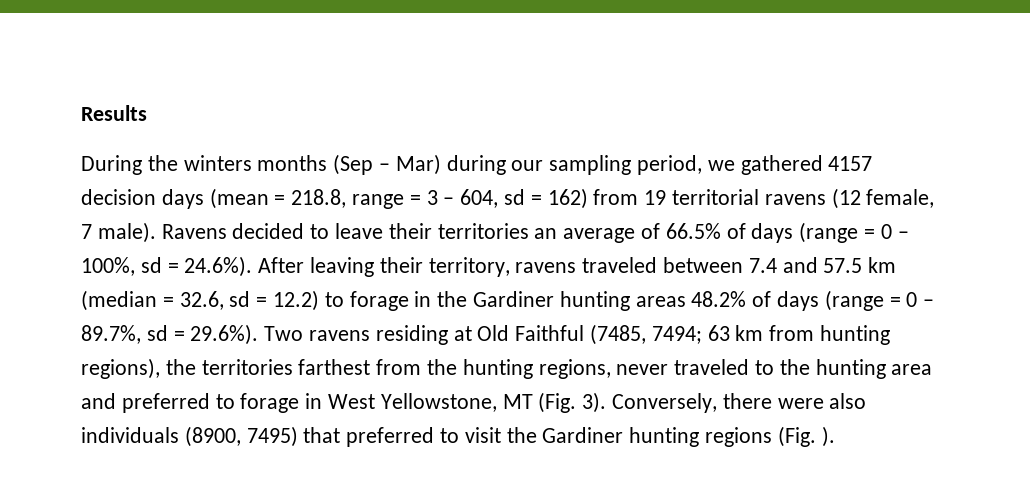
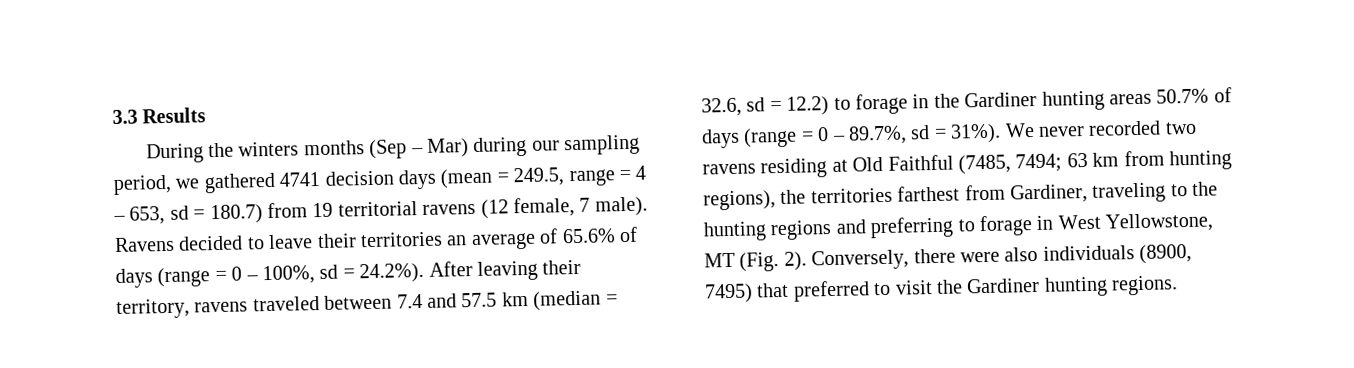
(81, 113) none -> [112,109,138,125] 3.3
[828,156,873,171] 4157 -> [279,171,321,187] 4741
[291,189,347,208] 218.8, -> [513,167,566,187] 249.5,
[426,188,588,209] 3 – 604, sd = 162) -> [635,165,647,180] [113,204,263,225] 4 – 653, sd = 180.7)
[665,223,721,239] 66.5% -> [561,228,616,244] 65.6%
[184,256,253,277] 24.6%). -> [359,262,425,284] 24.2%).
[691,291,747,307] 48.2% -> [1156,88,1210,104] 50.7%
[190,324,304,345] 29.6%). Two -> [950,120,1197,144] 31%). We never recorded two
[427,359,933,379] [81,393,210,413] the hunting regions, never traveled to the hunting area and preferred -> [1010,181,1219,204] [703,216,955,242] Gardiner, traveling to the hunting regions and preferring
[582,392,607,413] 3). -> [783,251,807,271] 2).
[705,426,835,447] regions (Fig. ). -> [1111,275,1179,296] regions.

